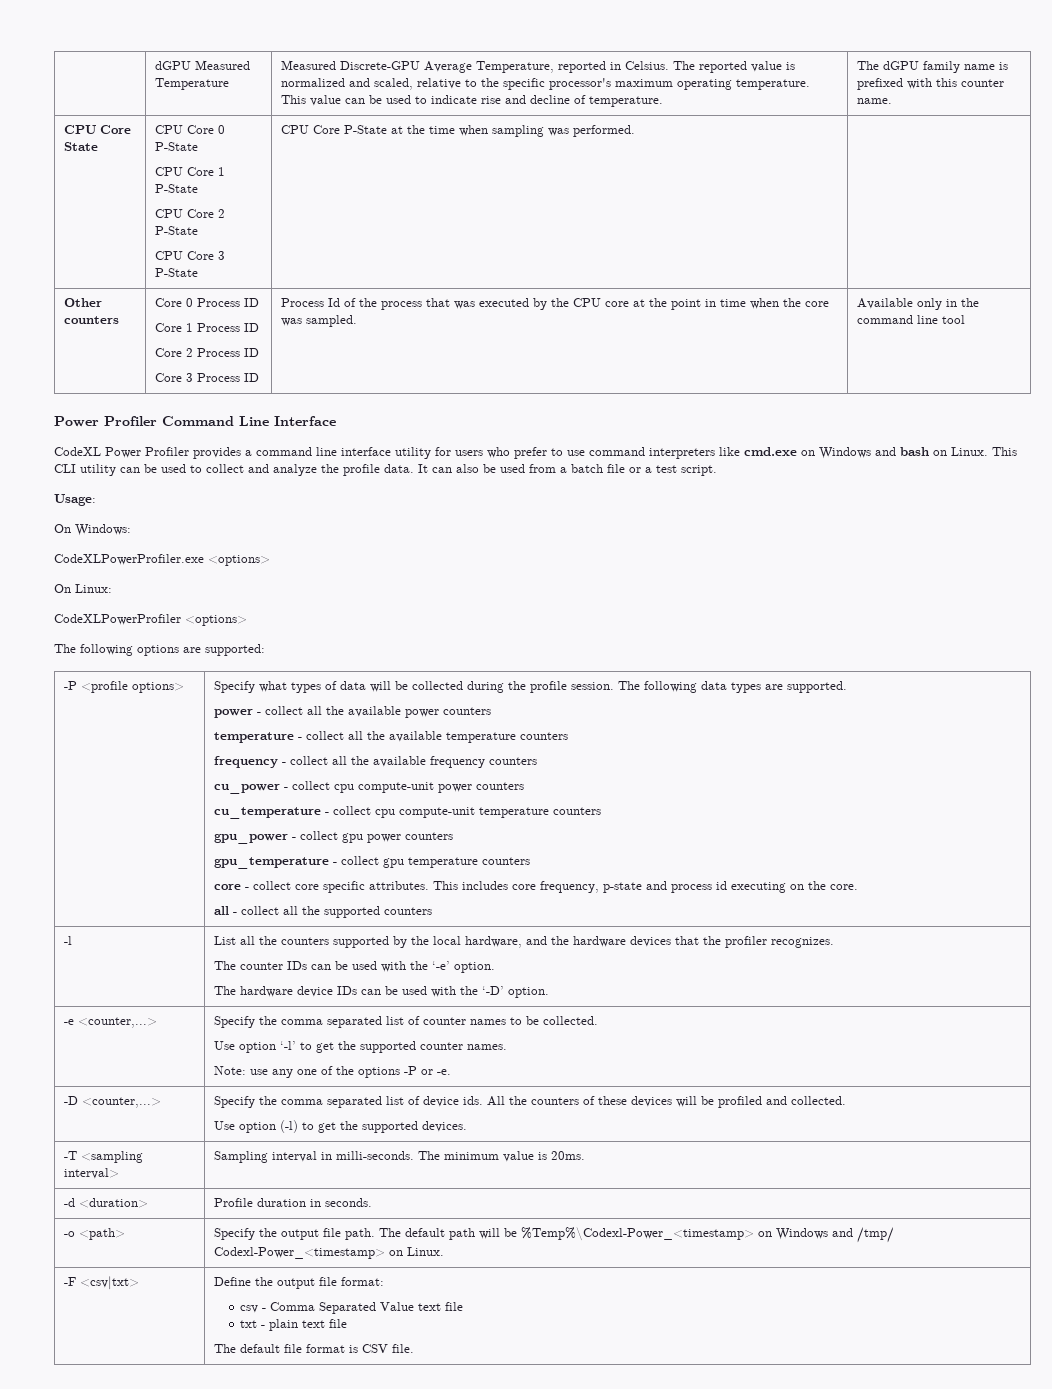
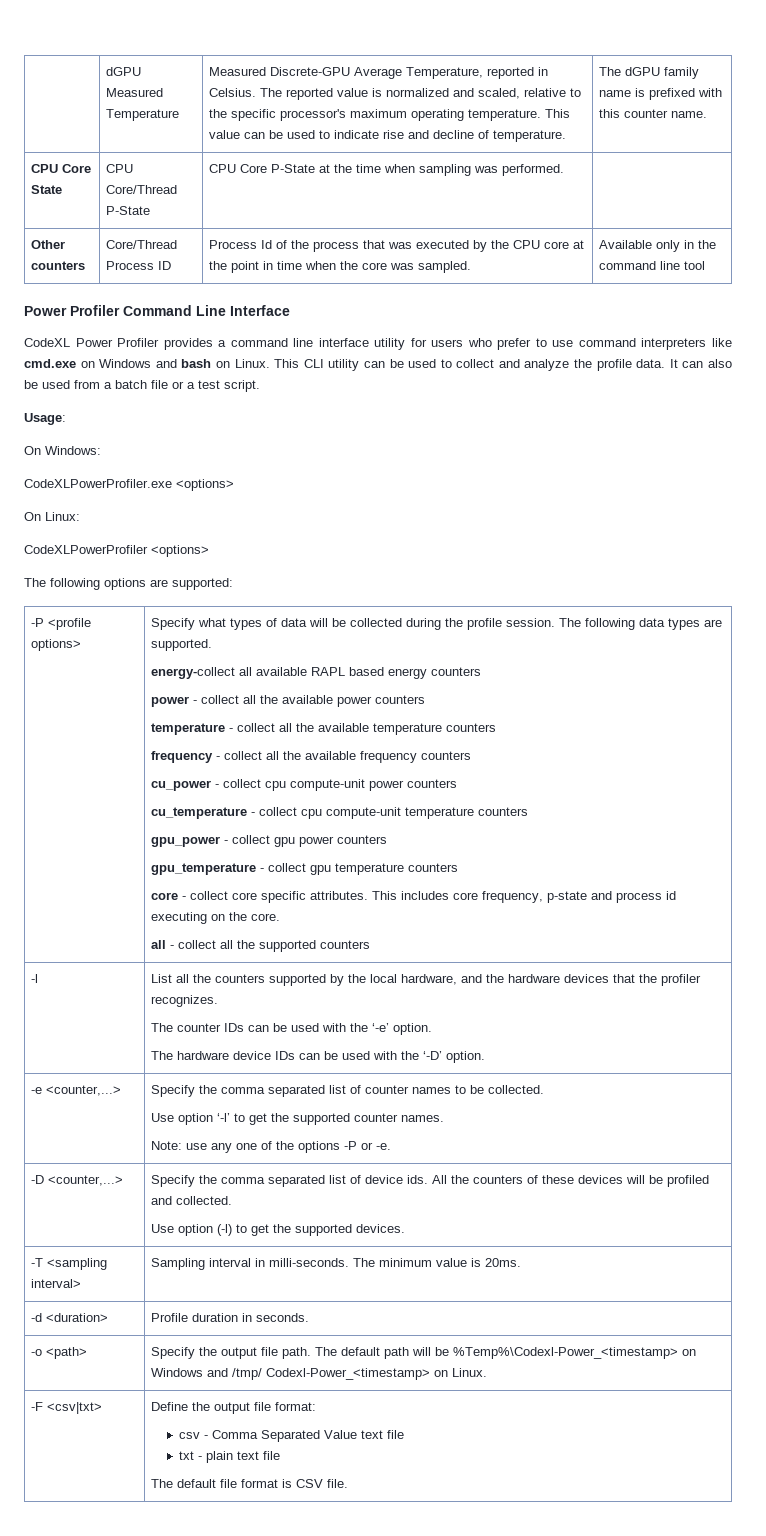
[187,125,226,134] [155,142,199,151] [155,167,226,176] [155,184,199,193] [155,209,226,218] [155,226,199,235] [155,251,226,260] Core 0 P-State // CPU Core 1 P-State // CPU Core 2 P-State // CPU Core 3 -> [105,185,177,194] Core/Thread
[155,298,260,307] [155,323,260,332] [155,348,260,357] [155,373,194,382] Core 0 Process ID // Core 1 Process ID // Core 2 Process ID // Core 3 -> [105,240,177,249] Core/Thread
(848, 687) none -> [150,667,481,679] // energy-collect all available RAPL based energy counters

